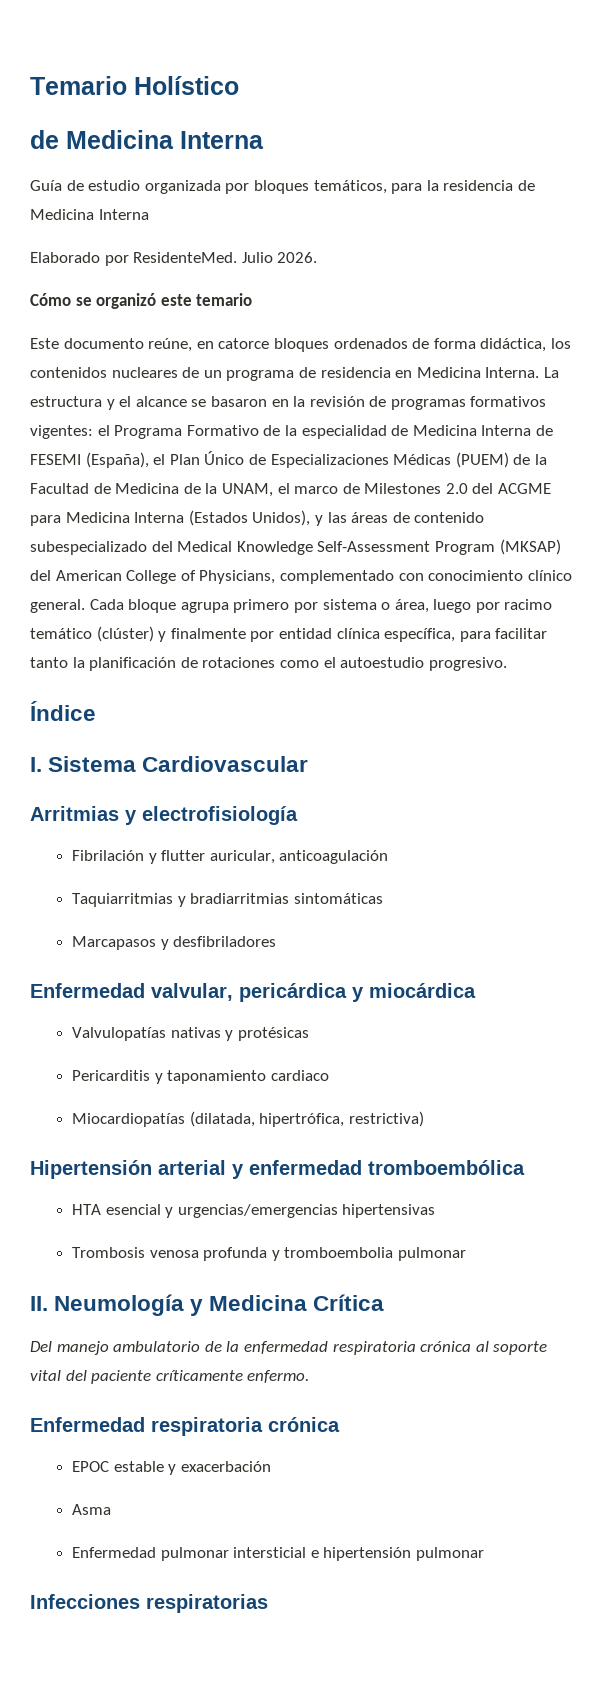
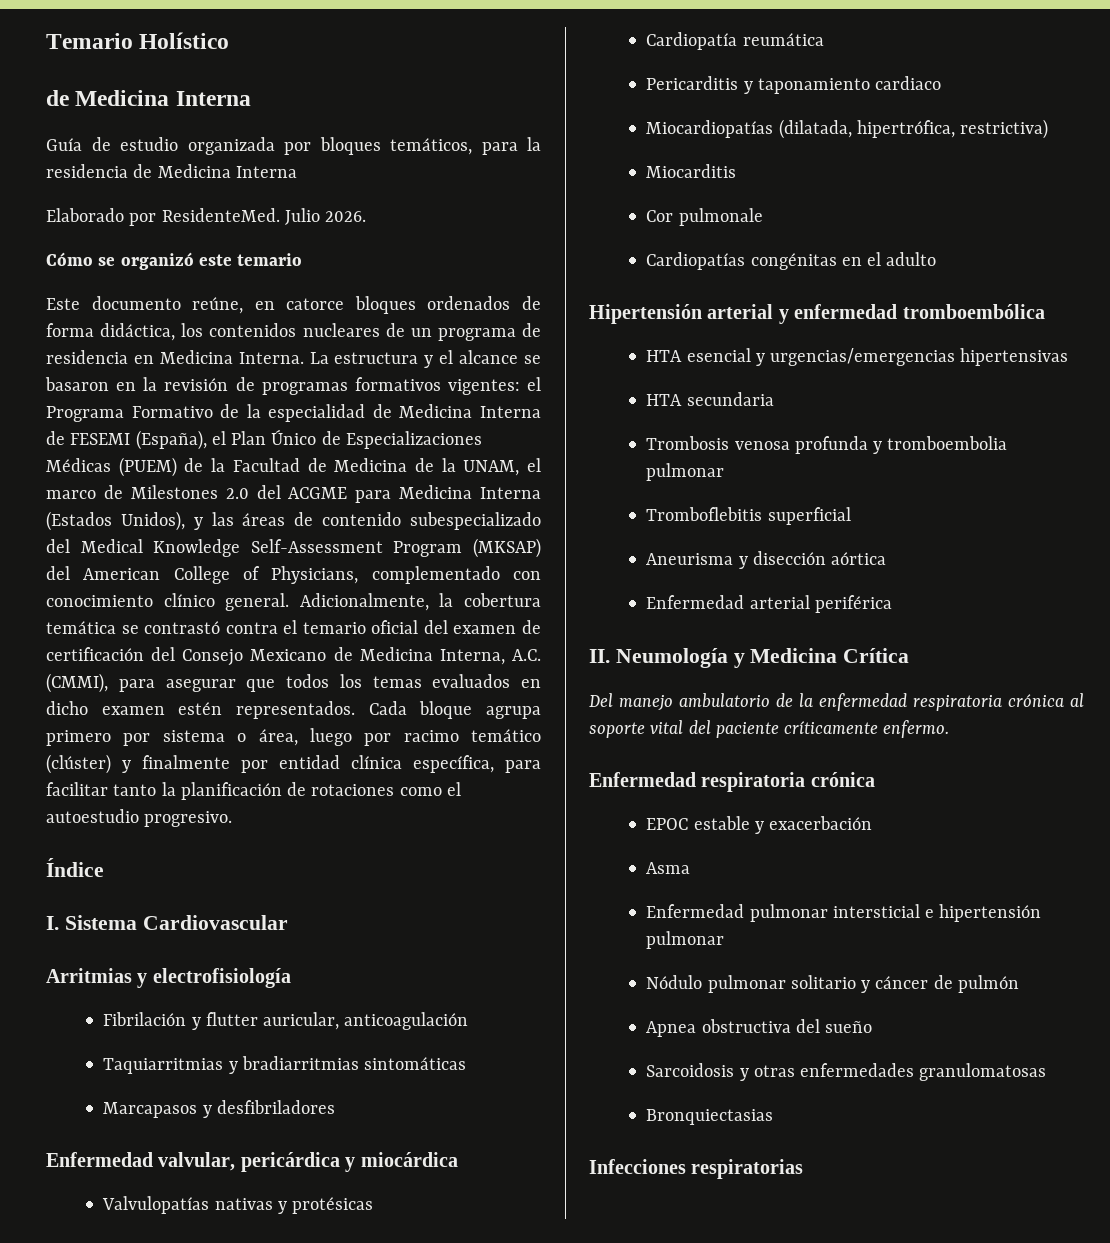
(85, 606) none -> [299,593,541,611] [46,620,541,634] [46,647,542,666] [46,673,541,693] [46,701,355,719] Adicionalmente, la cobertura temática se contrastó contra el temario oficial del examen de certificación del Consejo Mexicano de Medicina Interna, A.C. (CMMI), para asegurar que todos los temas evaluados en dicho examen estén representados.
(309, 1034) none -> [646,32,824,50] // Cardiopatía reumática
(424, 1119) none -> [646,164,737,178] [646,208,763,226] [646,252,937,270] // Miocarditis // Cor pulmonale // Cardiopatías congénitas en el adulto
(436, 1211) none -> [646,392,774,406] // HTA secundaria
(467, 1254) none -> [646,507,851,525] [646,551,887,569] [646,595,892,613] // Tromboflebitis superficial // Aneurisma y disección aórtica // Enfermedad arterial periférica
(485, 1554) none -> [646,975,1019,993] [646,1019,873,1037] [646,1063,1047,1081] [646,1109,774,1125] // Nódulo pulmonar solitario y cáncer de pulmón // Apnea obstructiva del sueño // Sarcoidosis y otras enfermedades granulomatosas // Bronquiectasias

